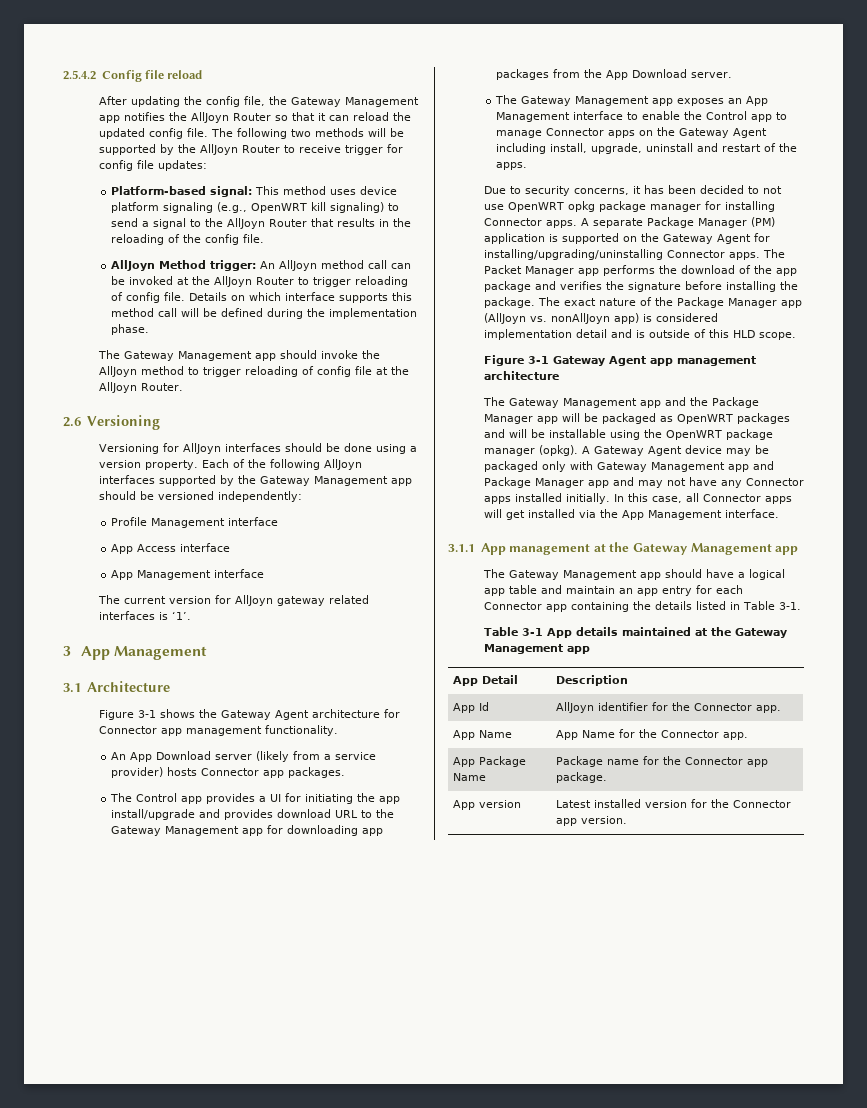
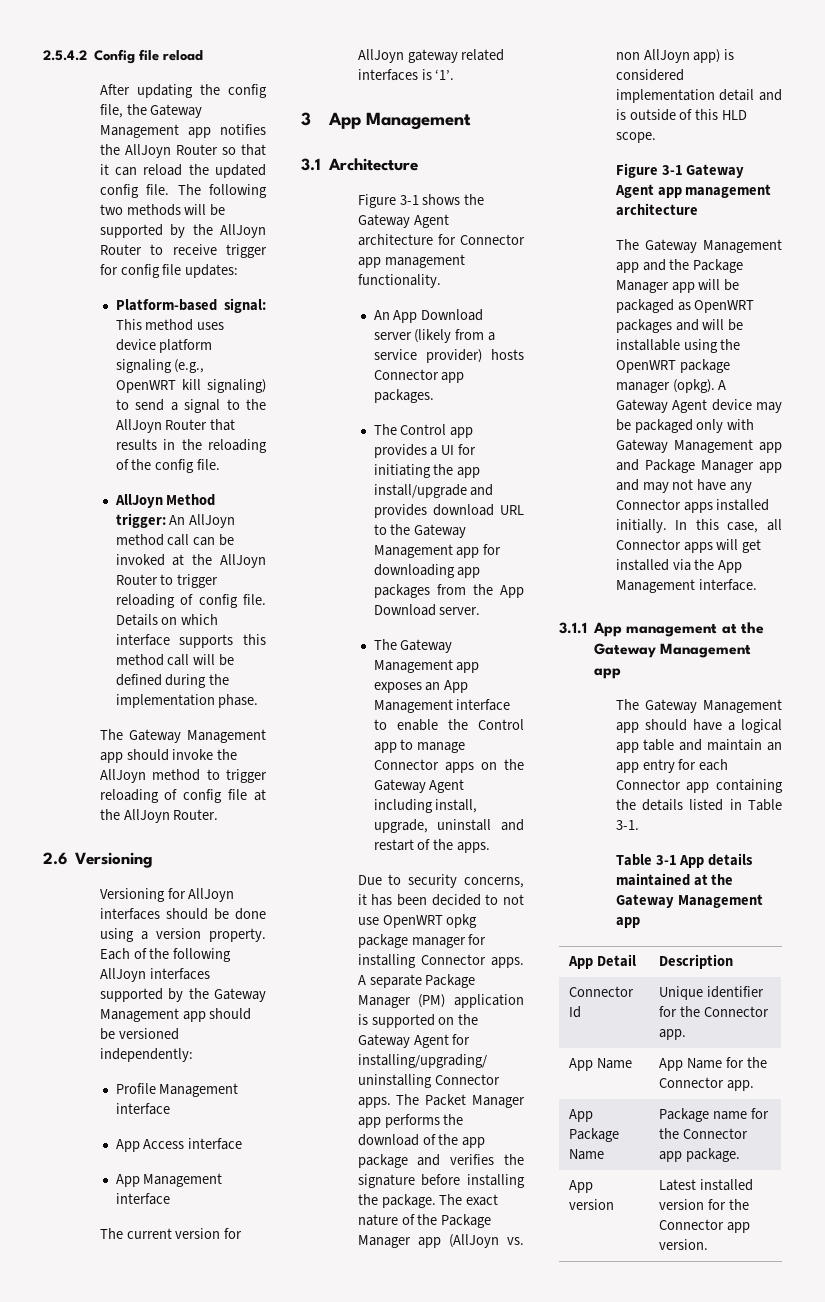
[550,313,610,324] nonAllJoyn -> [615,49,690,63] non AllJoyn
[453,703,476,713] App -> [569,986,635,997] Connector
[556,702,595,713] AllJoyn -> [659,986,704,1000] Unique

